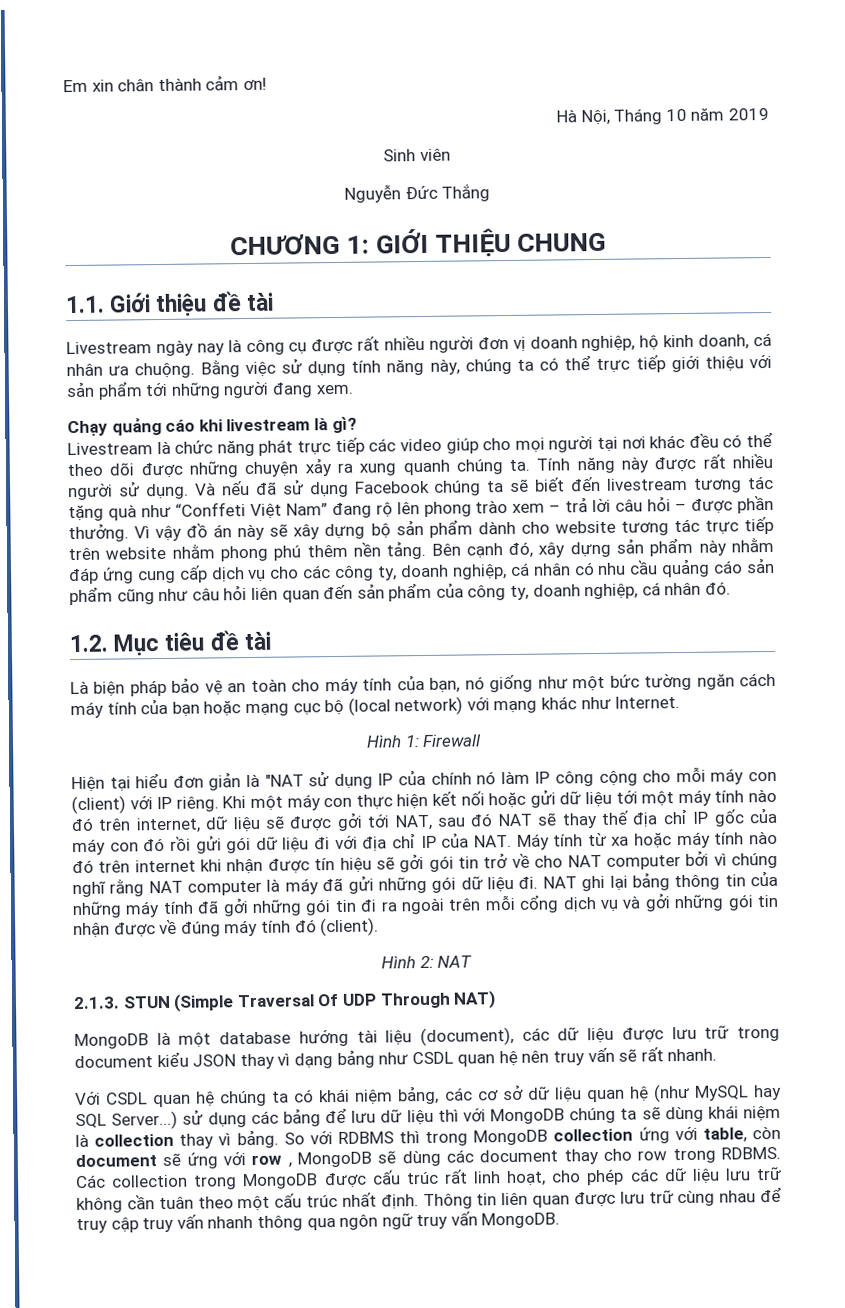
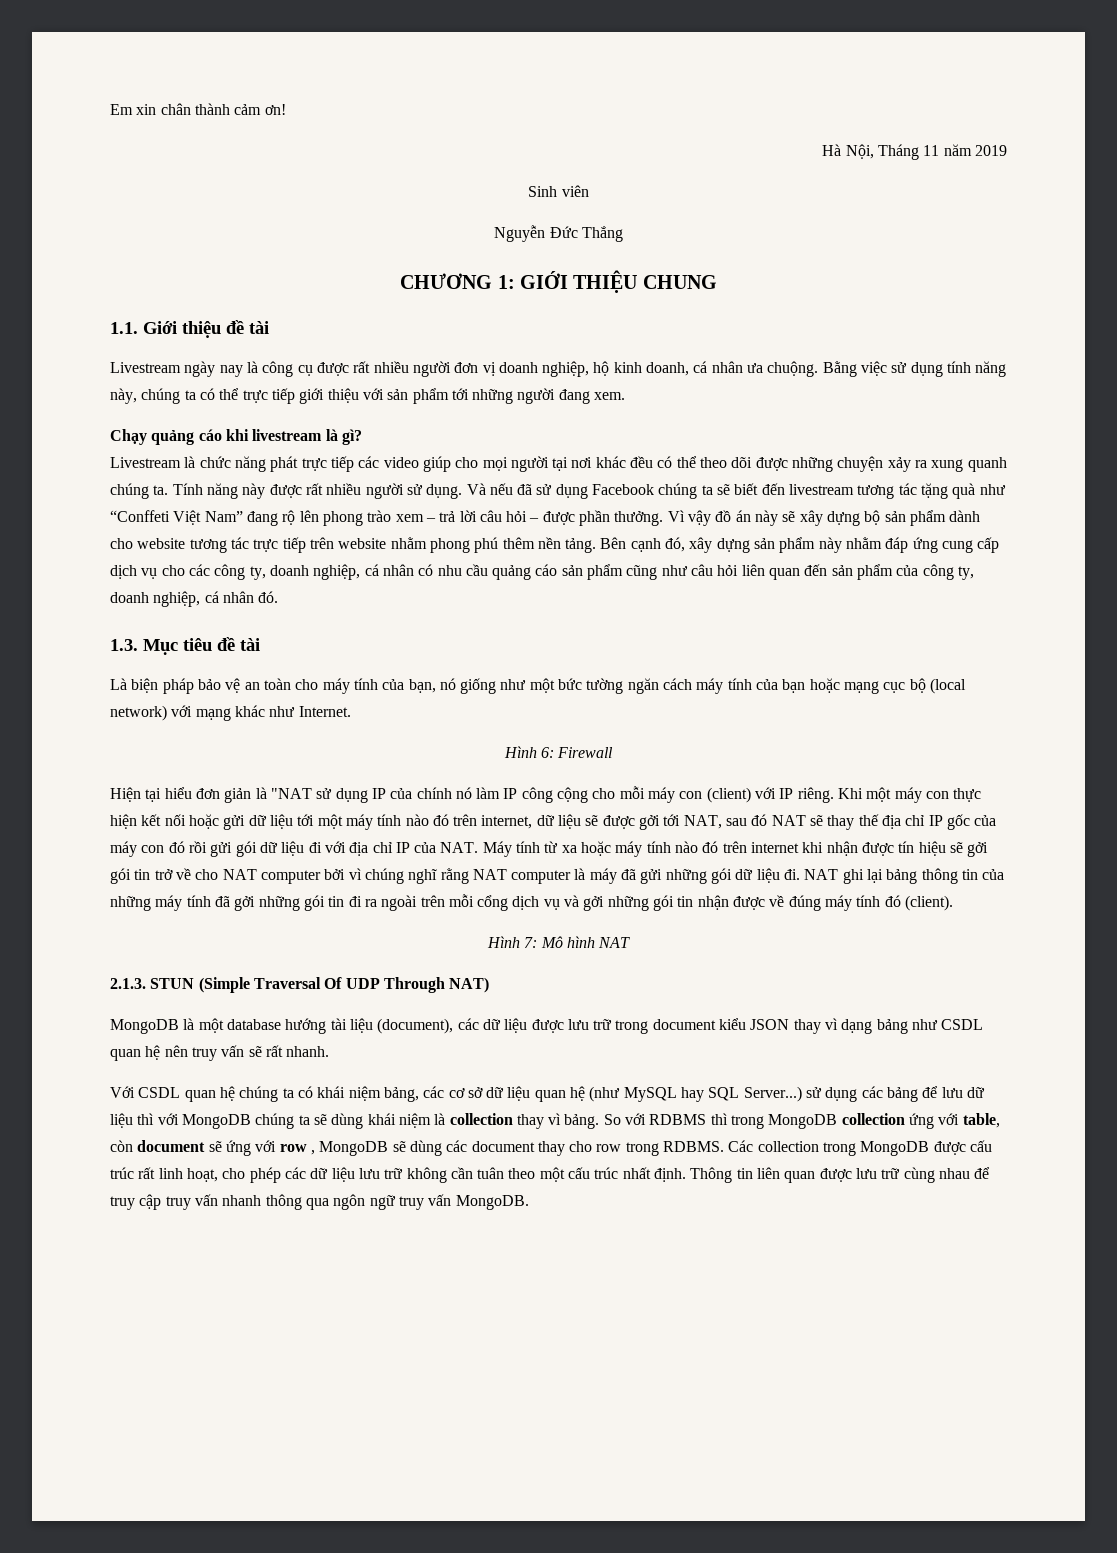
[665,108,687,122] 10 -> [923,145,940,156] 11
[69,634,108,653] 1.2. -> [110,639,138,651] 1.3.
[404,735,420,748] 1: -> [541,747,554,758] 6:
[419,955,434,969] 2: -> [524,936,595,948] 7: Mô hình

